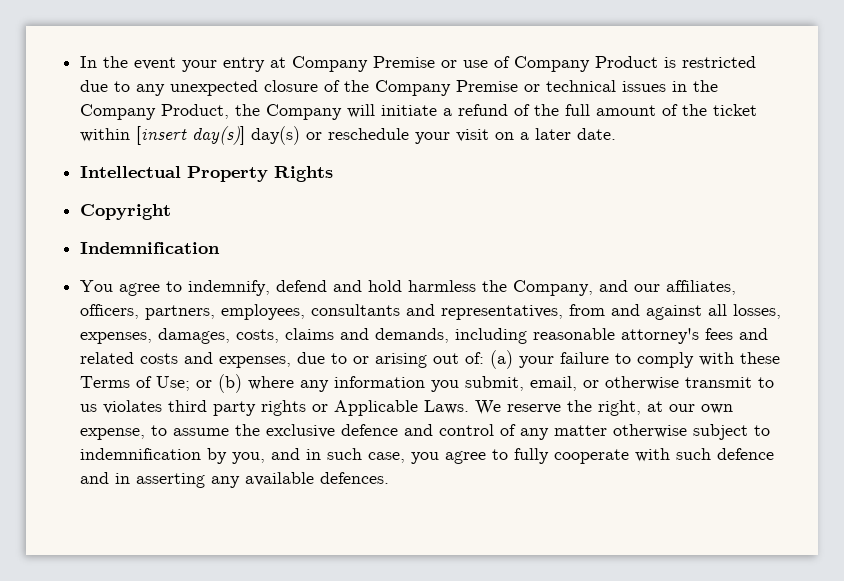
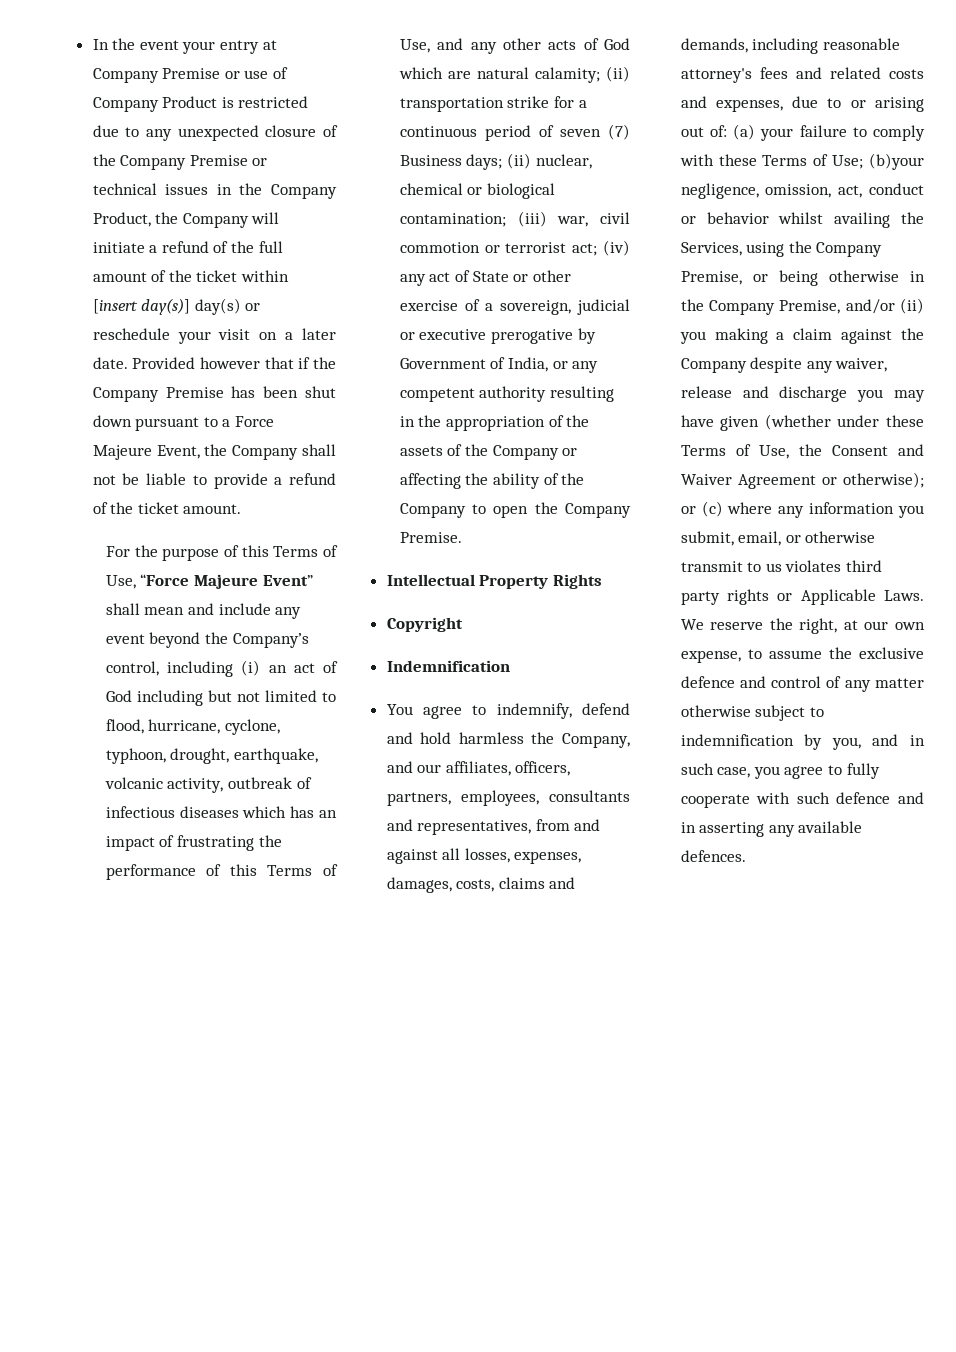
(617, 134) none -> [132,357,336,369] [92,386,336,402] [92,415,275,431] [92,444,336,460] [92,473,336,489] [92,502,242,514] [105,545,338,561] [105,574,313,589] [105,603,302,619] [105,632,309,648] [105,660,338,677] [105,690,336,706] [105,719,281,735] [105,748,319,764] [104,777,312,793] [105,806,337,818] [105,835,282,851] [105,864,338,880] [399,38,630,54] [398,66,630,83] [399,96,587,112] [399,124,630,141] [399,153,592,170] [399,183,556,199] [399,211,630,227] [399,240,630,256] [399,270,571,286] [399,299,630,315] [399,328,596,344] [399,357,599,373] [399,386,615,402] [399,415,590,431] [399,444,578,460] [399,473,585,489] [399,502,631,518] [399,532,462,543] Provided however that if the Company Premise has been shut down pursuant to a Force Majeure Event, the Company shall not be liable to provide a refund of the ticket amount. // For the purpose of this Terms of Use, “Force Majeure Event” shall mean and include any event beyond the Company’s control, including (i) an act of God including but not limited to flood, hurricane, cyclone, typhoon, drought, earthquake, volcanic activity, outbreak of infectious diseases which has an impact of frustrating the performance of this Terms of Use, and any other acts of God which are natural calamity; (ii) transportation strike for a continuous period of seven (7) Business days; (ii) nuclear, chemical or biological contamination; (iii) war, civil commotion or terrorist act; (iv) any act of State or other exercise of a sovereign, judicial or executive prerogative by Government of India, or any competent authority resulting in the appropriation of the assets of the Company or affecting the ability of the Company to open the Company Premise.
[196,374,243,393] or (b) -> [869,153,924,170] [680,183,924,199] [680,212,924,228] [680,241,883,257] [680,270,925,286] [680,298,924,315] [679,328,924,344] [680,357,888,373] [680,386,925,402] [680,414,924,431] [680,444,924,459] [680,472,924,489] [680,501,723,517] (b)your negligence, omission, act, conduct or behavior whilst availing the Services, using the Company Premise, or being otherwise in the Company Premise, and/or (ii) you making a claim against the Company despite any waiver, release and discharge you may have given (whether under these Terms of Use, the Consent and Waiver Agreement or otherwise); or (c)

